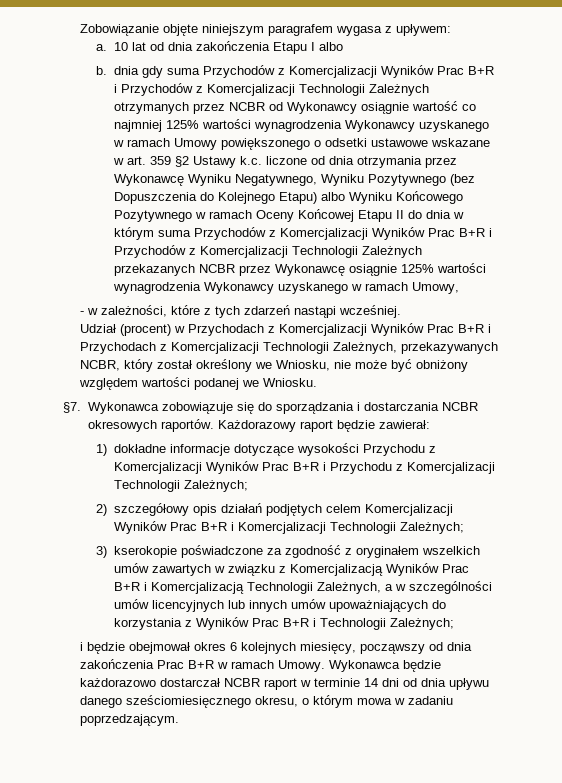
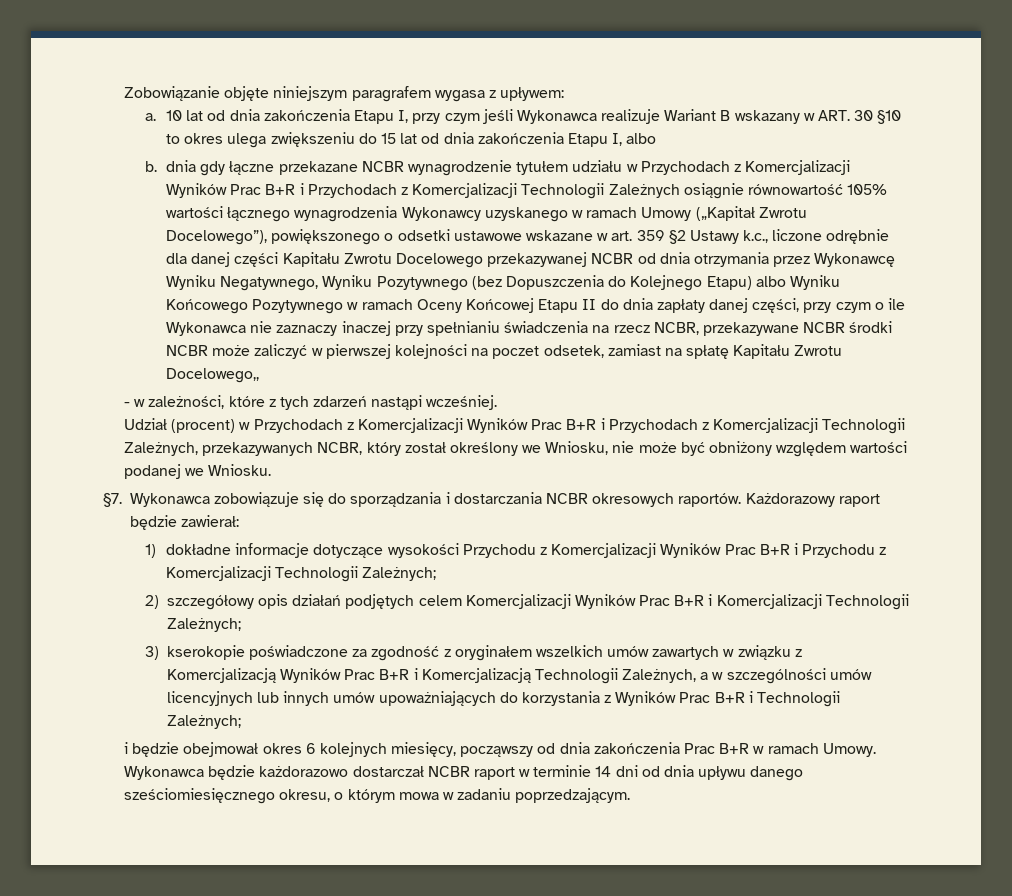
[310,42,343,51] [96,65,494,78] [113,83,429,96] [113,101,476,114] [113,119,251,132] I albo // b. dnia gdy suma Przychodów z Komercjalizacji Wyników Prac B+R i Przychodów z Komercjalizacji Technologii Zależnych otrzymanych przez NCBR od Wykonawcy osiągnie wartość co najmniej 125% wartości -> [398,109,902,124] [166,132,657,148] [145,160,851,176] [166,183,888,199] [166,206,291,222] I, przy czym jeśli Wykonawca realizuje Wariant B wskazany w ART. 30 §10 to okres ulega zwiększeniu do 15 lat od dnia zakończenia Etapu I, albo // b. dnia gdy łączne przekazane NCBR wynagrodzenie tytułem udziału w Przychodach z Komercjalizacji Wyników Prac B+R i Przychodach z Komercjalizacji Technologii Zależnych osiągnie równowartość 105% wartości łącznego
(217, 144) none -> [695,206,807,221] [166,230,268,245] („Kapitał Zwrotu Docelowego”),
[239,156,307,165] k.c. liczone -> [743,229,890,244] [166,252,634,268] k.c., liczone odrębnie dla danej części Kapitału Zwrotu Docelowego przekazywanej NCBR
[452,212,464,219] [113,227,492,240] [113,245,422,258] [113,263,486,276] [112,282,459,294] w którym suma Przychodów z Komercjalizacji Wyników Prac B+R i Przychodów z Komercjalizacji Technologii Zależnych przekazanych NCBR przez Wykonawcę osiągnie 125% wartości wynagrodzenia Wykonawcy uzyskanego w ramach Umowy, -> [656,298,905,313] [166,321,893,336] [166,344,843,359] [166,368,260,383] zapłaty danej części, przy czym o ile Wykonawca nie zaznaczy inaczej przy spełnianiu świadczenia na rzecz NCBR, przekazywane NCBR środki NCBR może zaliczyć w pierwszej kolejności na poczet odsetek, zamiast na spłatę Kapitału Zwrotu Docelowego,,

